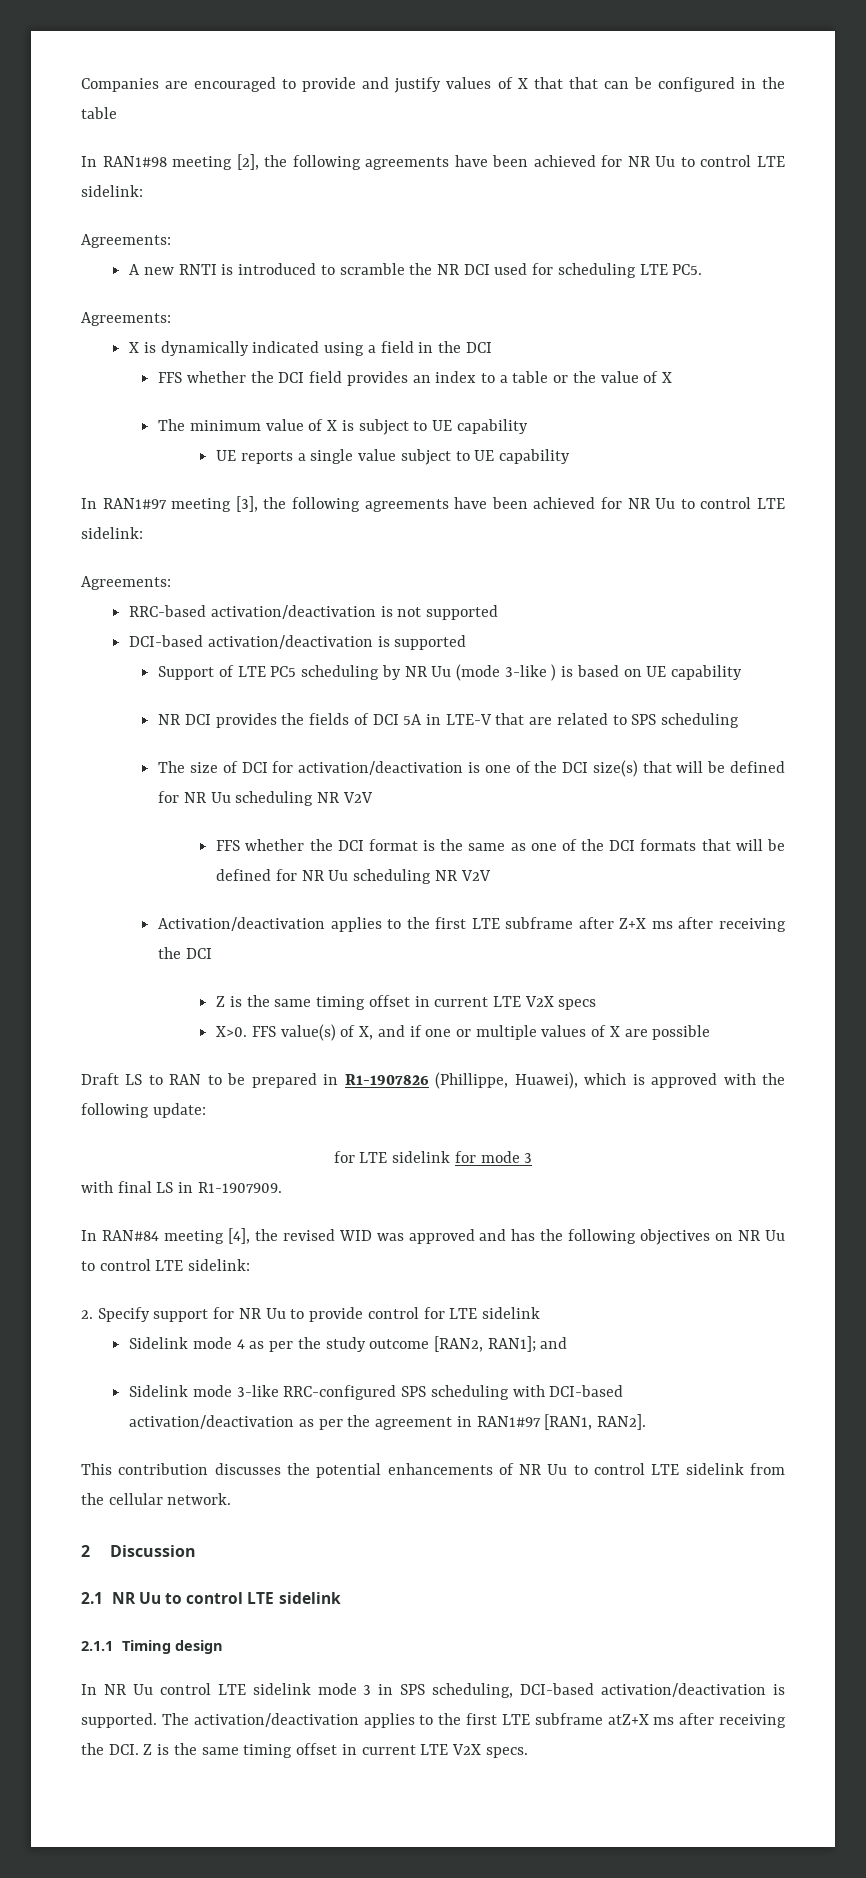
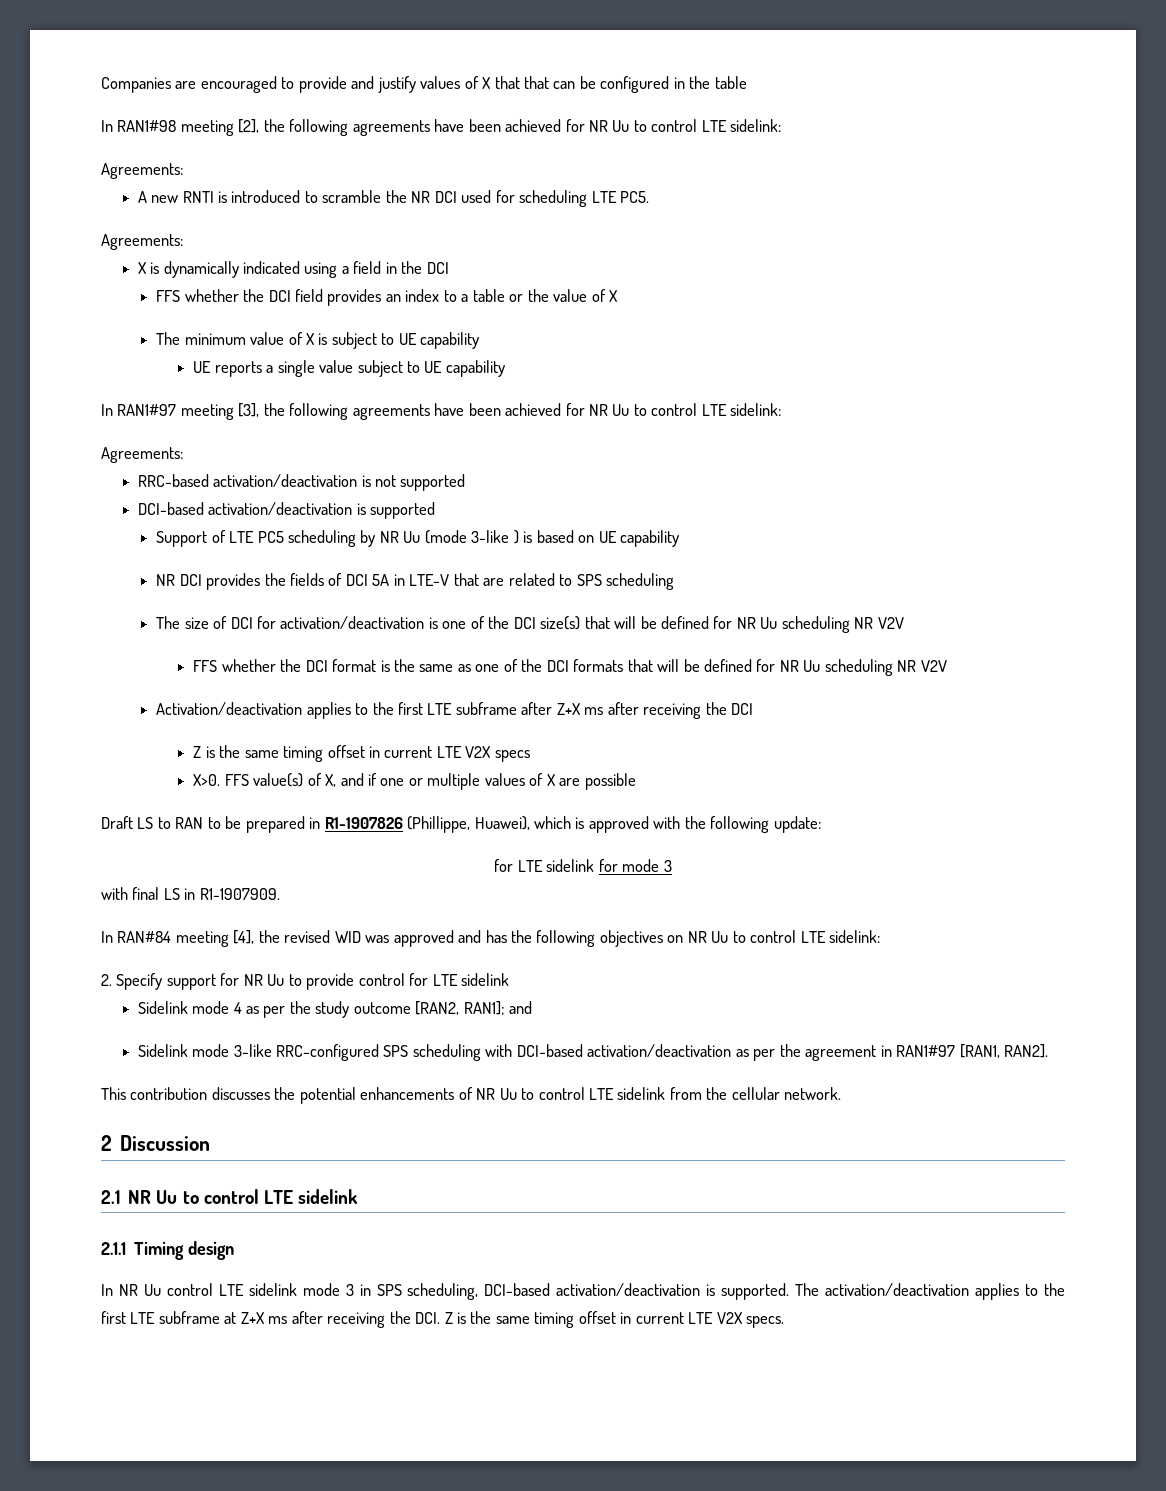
[607,1714,649,1725] atZ+X -> [224,1312,264,1324] at Z+X

